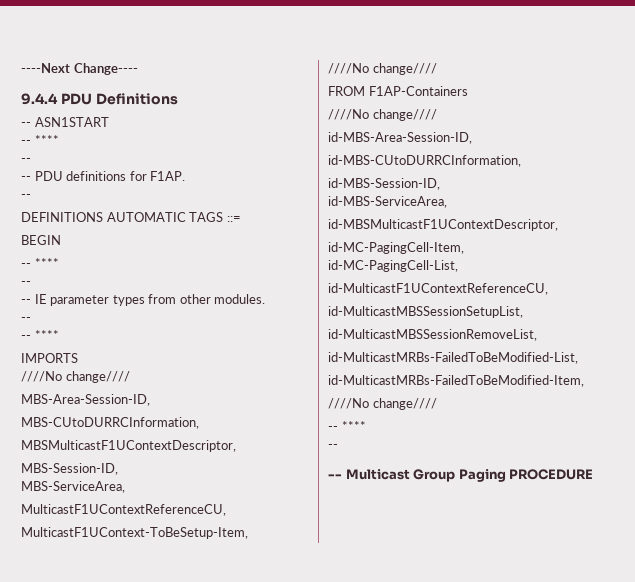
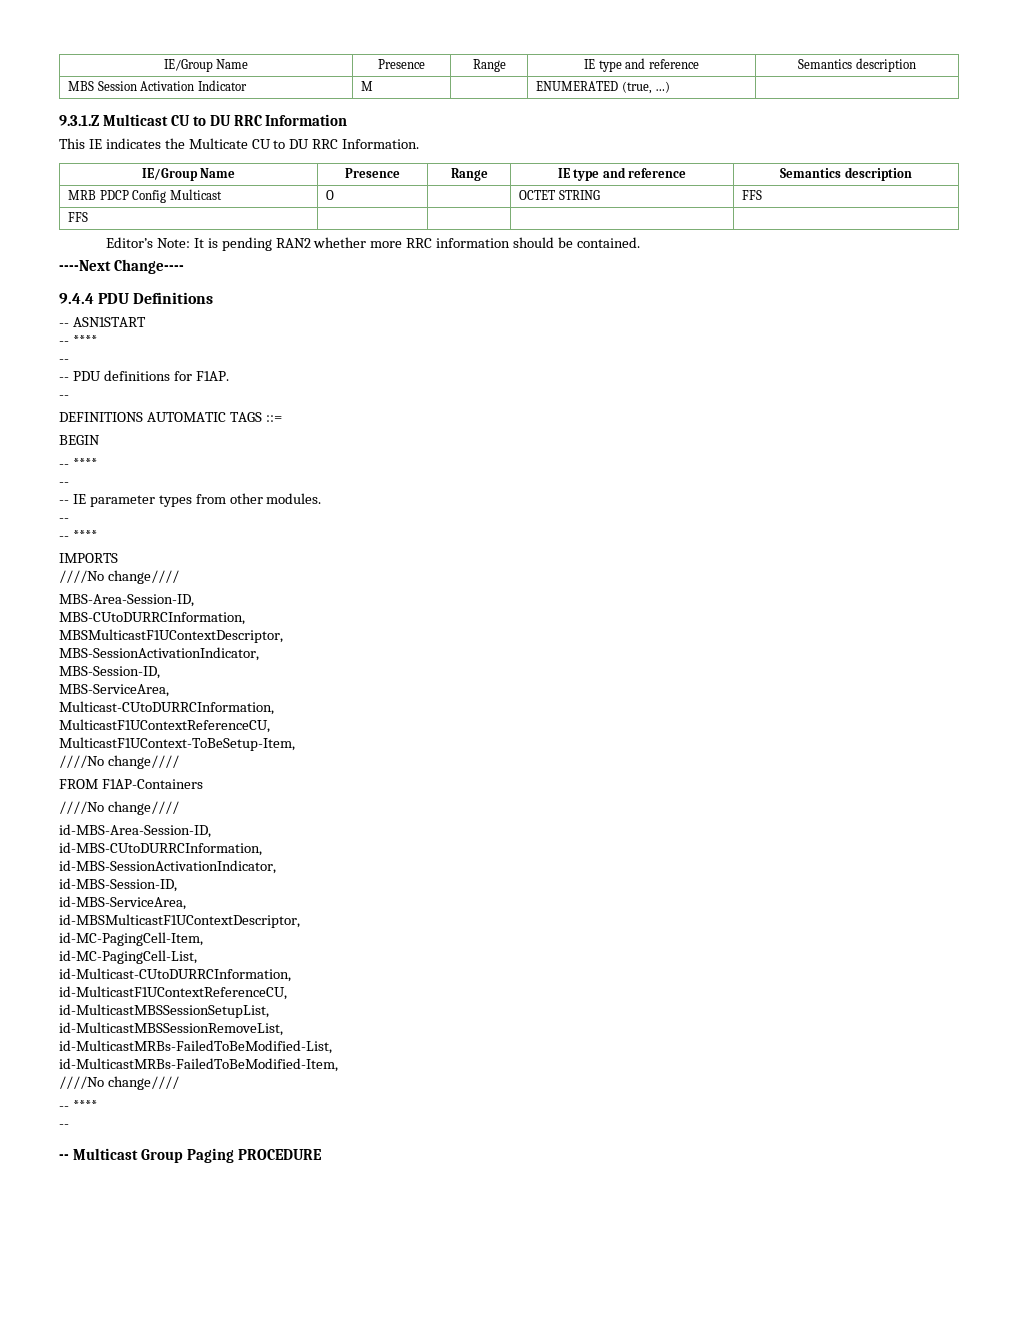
(21, 68) none -> [163,59,249,72] [378,59,425,69] [472,59,506,72] [584,58,699,72] [798,58,916,72] [68,80,247,91] [361,81,374,91] [536,81,671,94] [59,114,348,126] [59,138,420,149] [141,168,236,181] [345,168,400,178] [450,168,488,181] [557,167,687,181] [780,167,912,181] [68,189,222,203] [326,190,335,200] [519,190,600,200] [742,190,763,200] [68,212,89,222] [105,237,640,251] IE/Group Name | Presence | Range | IE type and reference | Semantics description // MBS Session Activation Indicator | M | | ENUMERATED (true, …) | // 9.3.1.Z Multicast CU to DU RRC Information // This IE indicates the Multicate CU to DU RRC Information. // IE/Group Name | Presence | Range | IE type and reference | Semantics description // MRB PDCP Config Multicast | O | | OCTET STRING | FFS // FFS | | | | // Editor’s Note: It is pending RAN2 whether more RRC information should be contained. //
(236, 446) none -> [59,647,259,661] // MBS-SessionActivationIndicator,
(125, 487) none -> [59,701,274,715] // Multicast-CUtoDURRCInformation,
(521, 161) none -> [59,860,276,874] // id-MBS-SessionActivationIndicator,
(458, 266) none -> [59,968,291,982] // id-Multicast-CUtoDURRCInformation,

